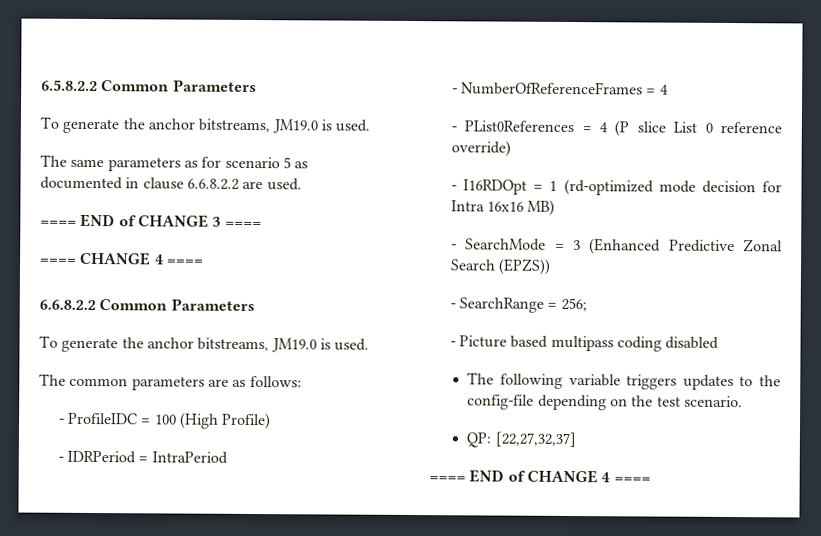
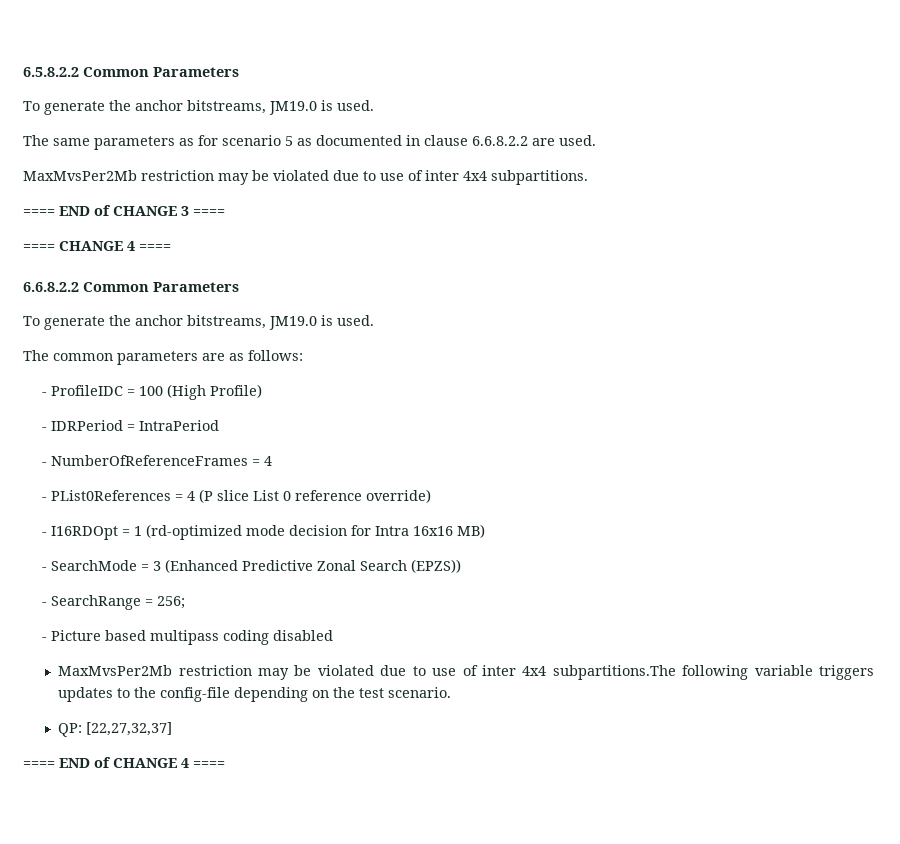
(302, 184) none -> [23,170,588,185] // MaxMvsPer2Mb restriction may be violated due to use of inter 4x4 subpartitions.
[467,372,495,385] The -> [58,665,676,680] MaxMvsPer2Mb restriction may be violated due to use of inter 4x4 subpartitions.The

